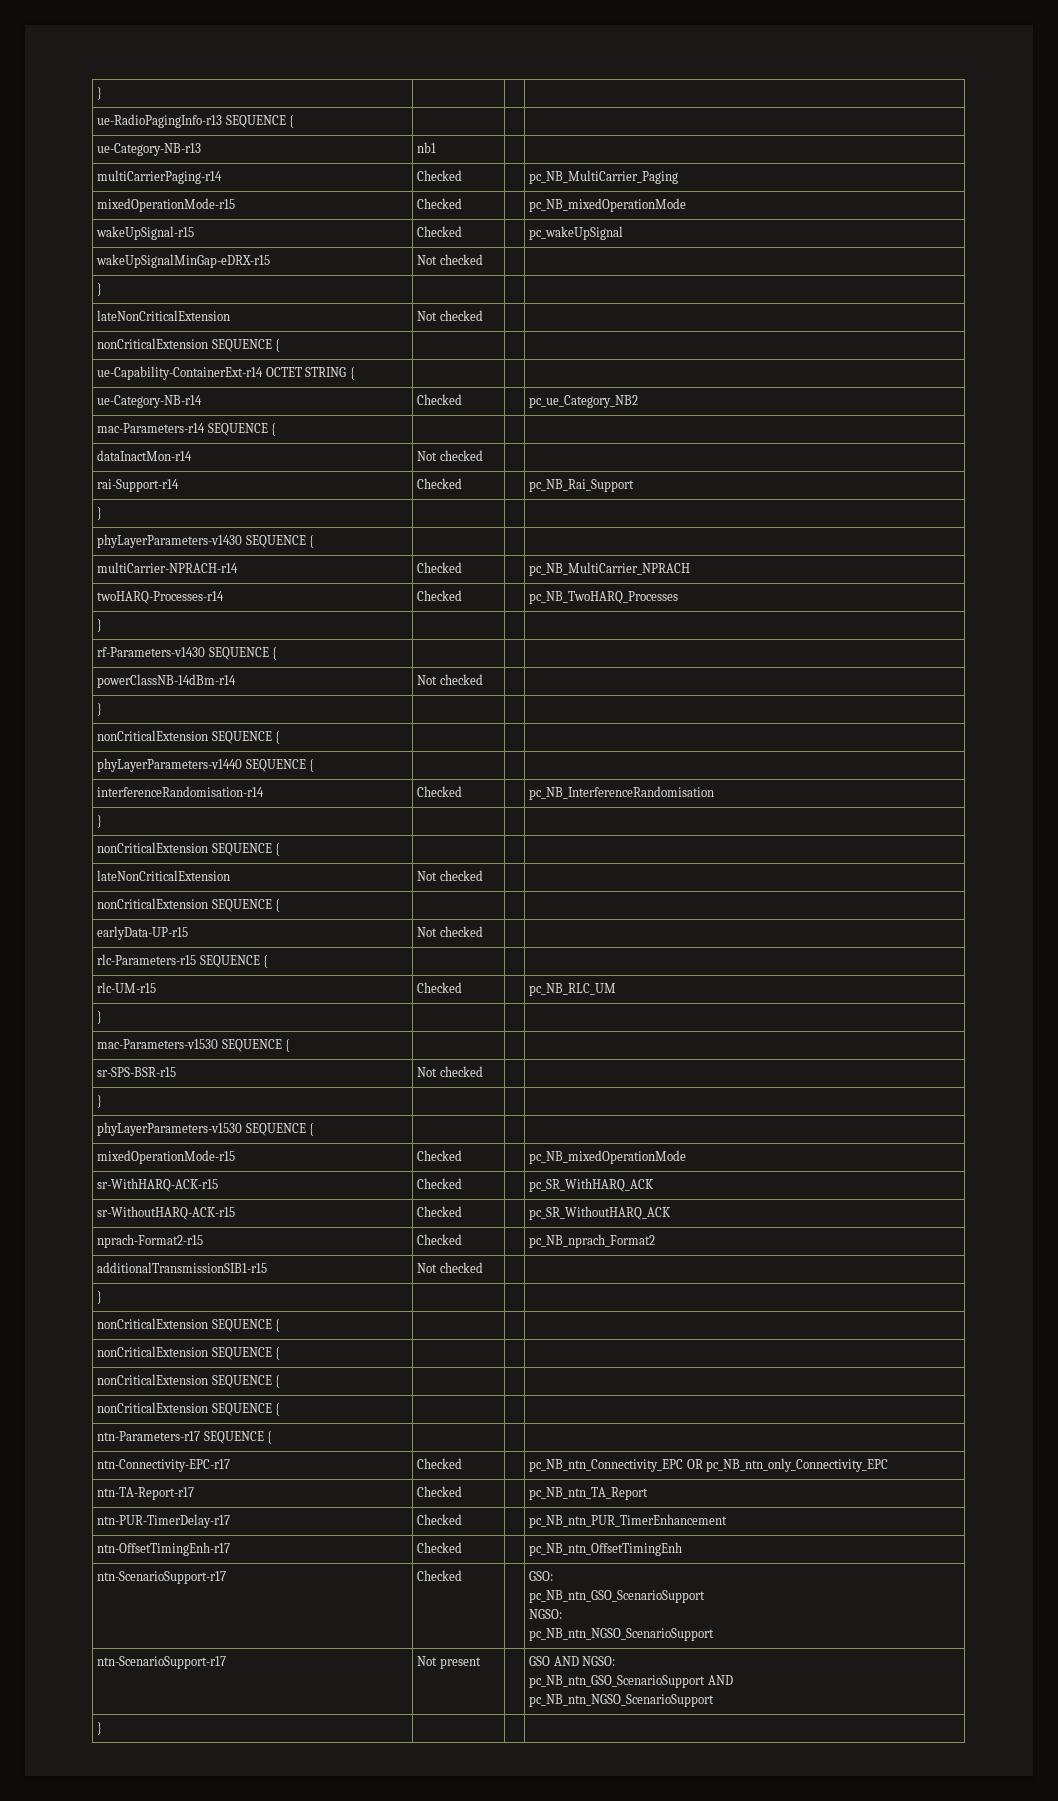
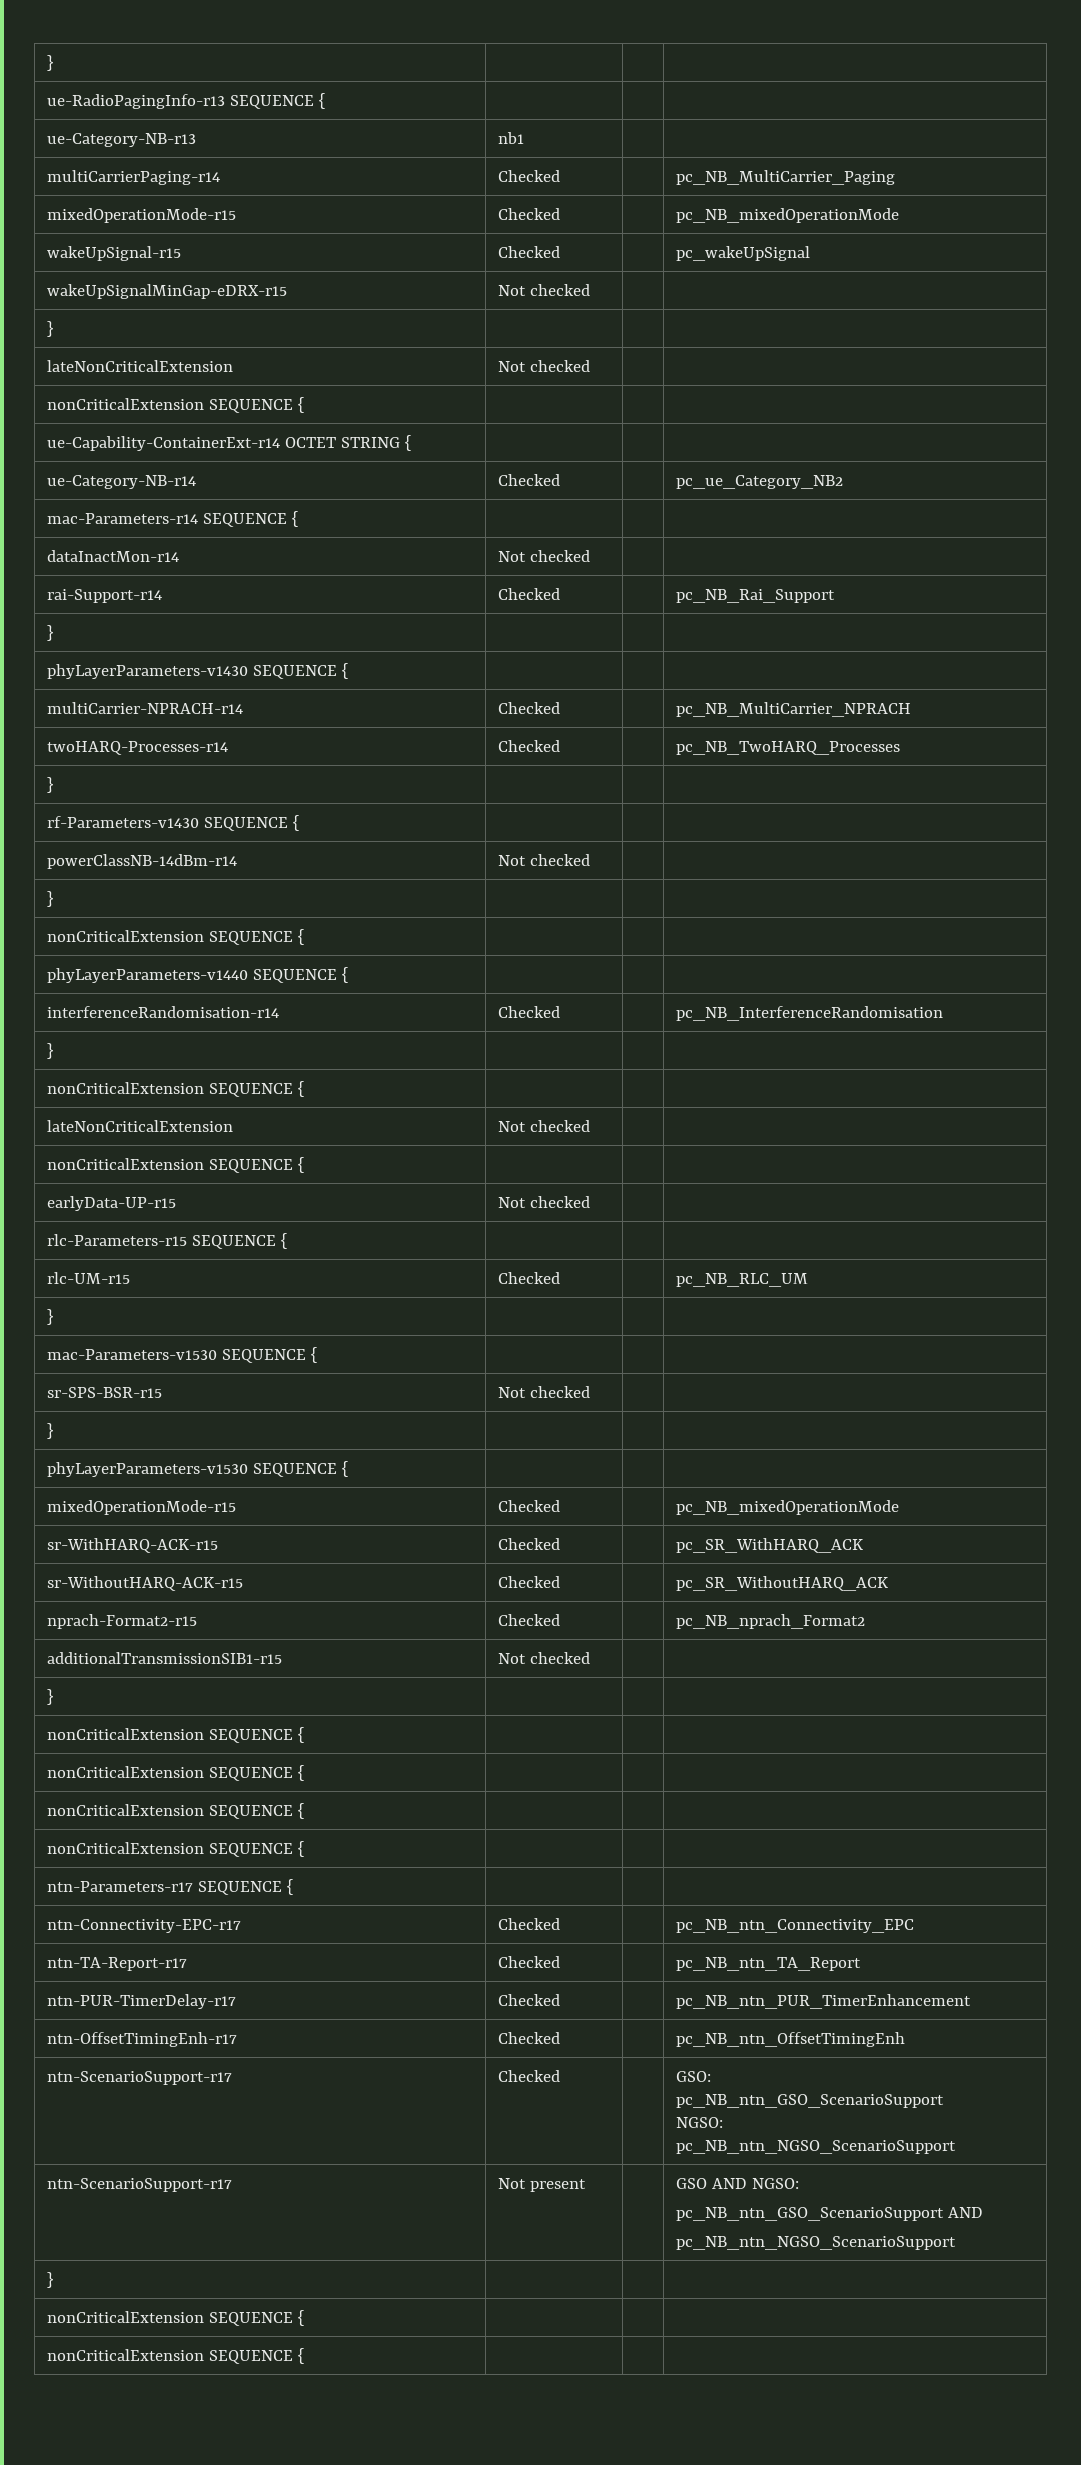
[686,1458,889,1472] OR pc_NB_ntn_only_Connectivity_EPC -> (915, 1926) none
(103, 1728) none -> [47,2310,305,2326] [47,2348,305,2364] // nonCriticalExtension SEQUENCE { | | | // nonCriticalExtension SEQUENCE { | | |

